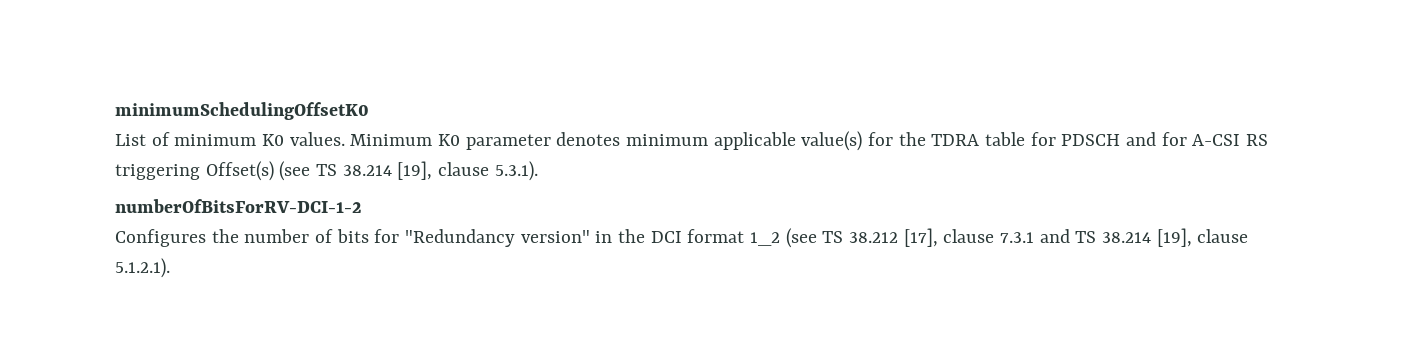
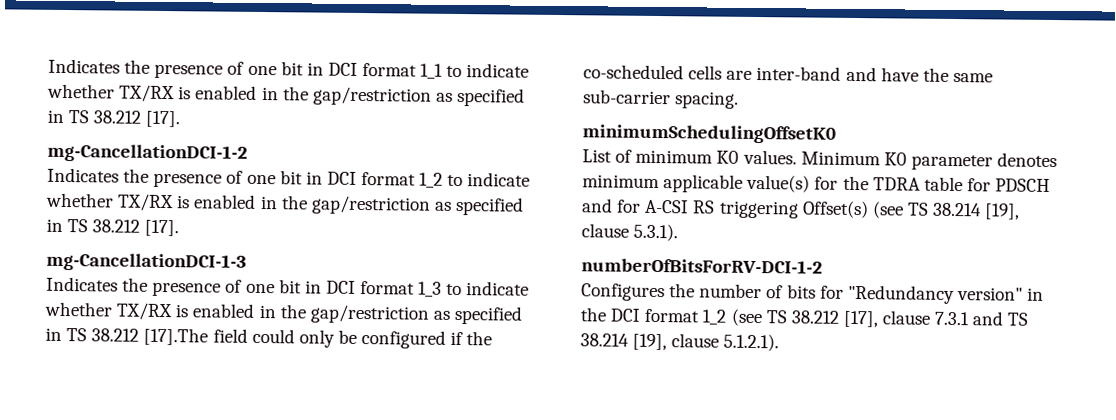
(115, 111) none -> [48,58,530,79] [47,83,526,107] [47,109,181,128] [47,143,248,163] [47,167,531,188] [46,192,525,216] [46,218,180,237] [46,252,247,272] [46,276,530,297] [44,301,524,325] [45,327,493,349] [583,64,993,83] [583,89,740,109] Indicates the presence of one bit in DCI format 1_1 to indicate whether TX/RX is enabled in the gap/restriction as specified in TS 38.212 [17]. // mg-CancellationDCI-1-2 // Indicates the presence of one bit in DCI format 1_2 to indicate whether TX/RX is enabled in the gap/restriction as specified in TS 38.212 [17]. // mg-CancellationDCI-1-3 // Indicates the presence of one bit in DCI format 1_3 to indicate whether TX/RX is enabled in the gap/restriction as specified in TS 38.212 [17].The field could only be configured if the co-scheduled cells are inter-band and have the same sub-carrier spacing. //

